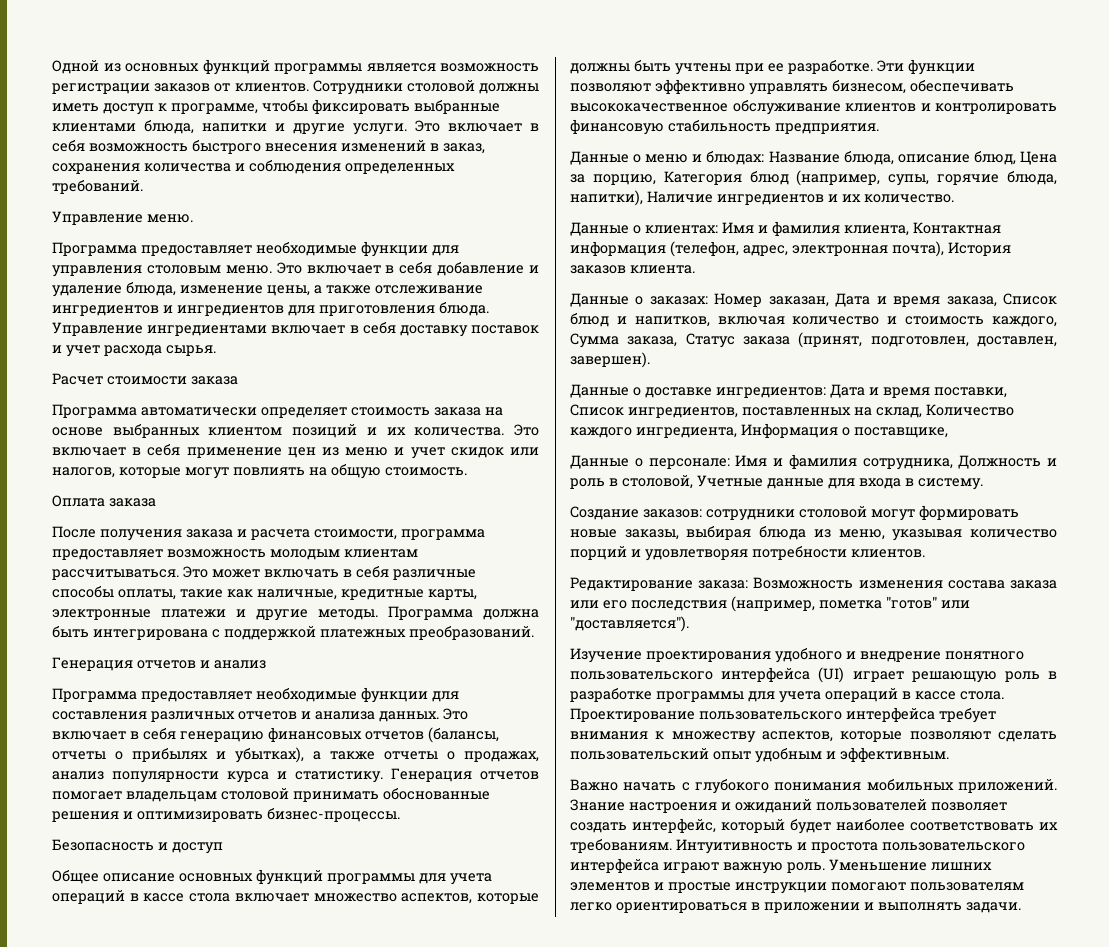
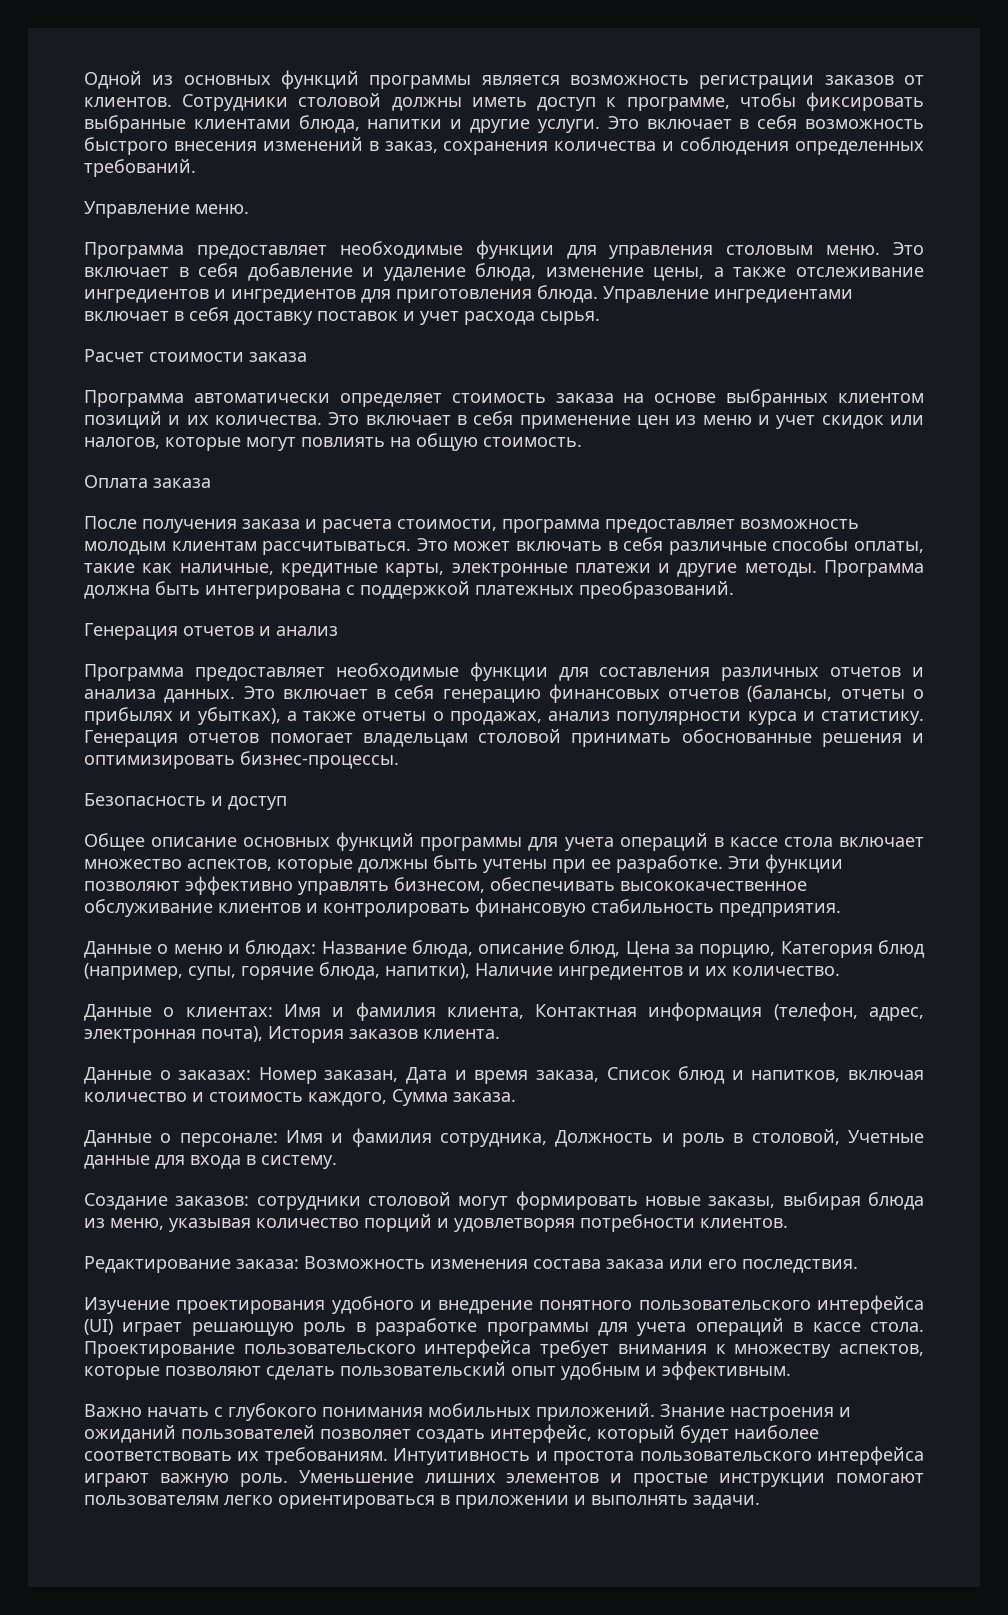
[627,332,1057,348] [570,352,650,368] [570,384,1007,398] [570,404,1014,418] [570,423,948,438] заказа, Статус заказа (принят, подготовлен, доставлен, завершен). // Данные о доставке ингредиентов: Дата и время поставки, Список ингредиентов, поставленных на склад, Количество каждого ингредиента, Информация о поставщике, -> [453,1092,516,1102] заказа.
[631,596,970,612] [570,616,689,632] последствия (например, пометка "готов" или "доставляется"). -> [742,1259,858,1273] последствия.

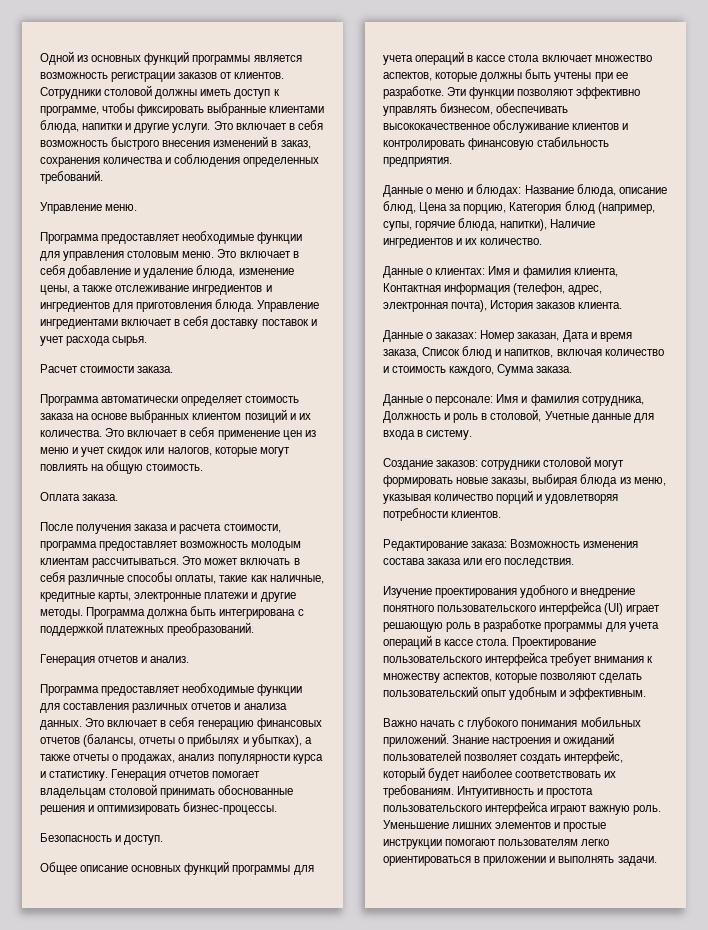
[249,352,307,362] заказа -> [137,366,174,373] заказа.
[153,478,211,488] заказа -> [82,494,119,501] заказа.
[276,626,338,636] анализ -> [150,656,190,663] анализ.
[228,796,287,810] доступ -> [124,835,164,845] доступ.

